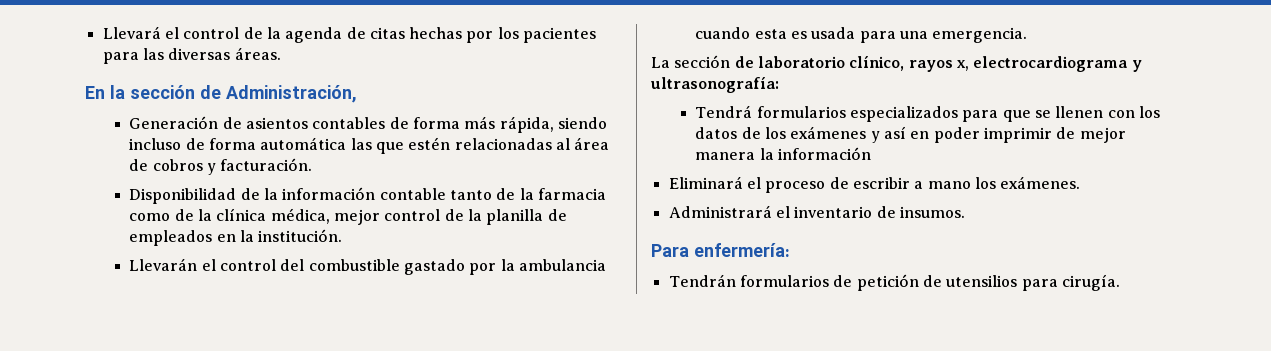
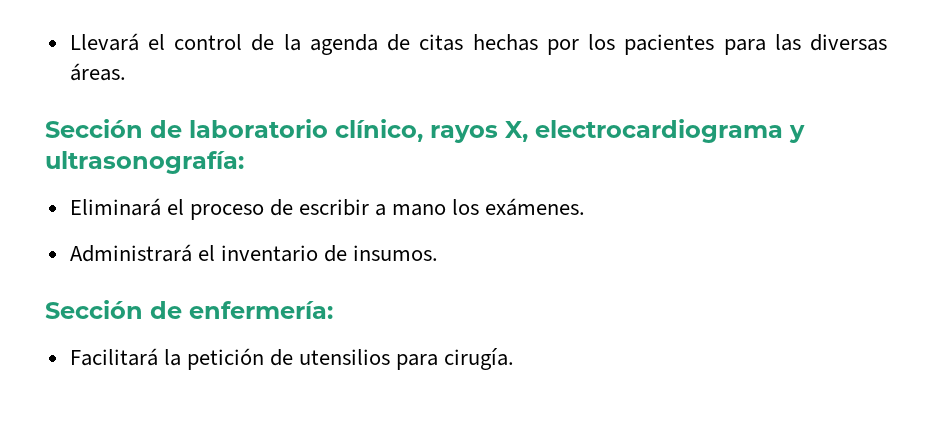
[85,85,357,103] [129,116,607,133] [129,137,610,154] [129,158,313,175] [129,187,606,204] [129,208,567,225] [129,229,343,246] [129,258,606,275] [695,27,1028,43] [651,55,731,68] En la sección de Administración, // Generación de asientos contables de forma más rápida, siendo incluso de forma automática las que estén relacionadas al área de cobros y facturación. // Disponibilidad de la información contable tanto de la farmacia como de la clínica médica, mejor control de la planilla de empleados en la institución. // Llevarán el control del combustible gastado por la ambulancia cuando esta es usada para una emergencia. // La sección -> [45,119,143,138] Sección
[956,60,969,71] x, -> [505,121,528,142] X,
[695,105,1160,122] [695,126,1126,143] [695,147,872,160] // Tendrá formularios especializados para que se llenen con los datos de los exámenes y así en poder imprimir de mejor manera la información -> (244, 162) none
[651,244,689,257] Para -> [45,300,182,319] Sección de
[668,274,853,287] Tendrán formularios de -> [69,348,181,366] Facilitará la

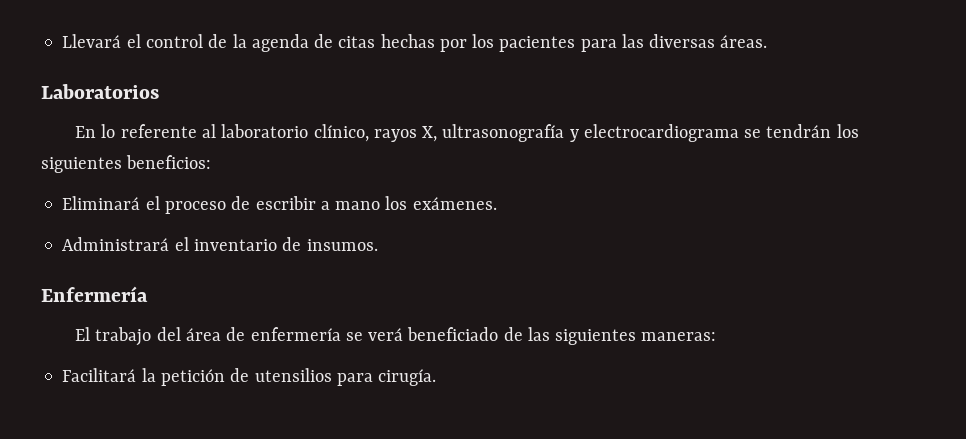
[45,119,805,143] [45,151,244,174] Sección de laboratorio clínico, rayos X, electrocardiograma y ultrasonografía: -> [41,84,159,99] [75,124,859,142] [41,155,212,173] Laboratorios // En lo referente al laboratorio clínico, rayos X, ultrasonografía y electrocardiograma se tendrán los siguientes beneficios:
[45,300,333,319] Sección de enfermería: -> [41,286,148,302] [75,327,717,346] Enfermería // El trabajo del área de enfermería se verá beneficiado de las siguientes maneras:

